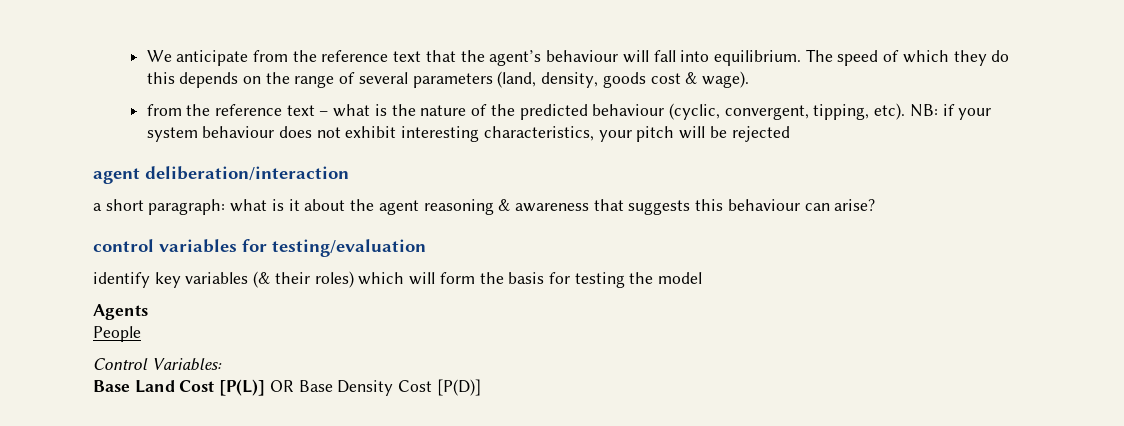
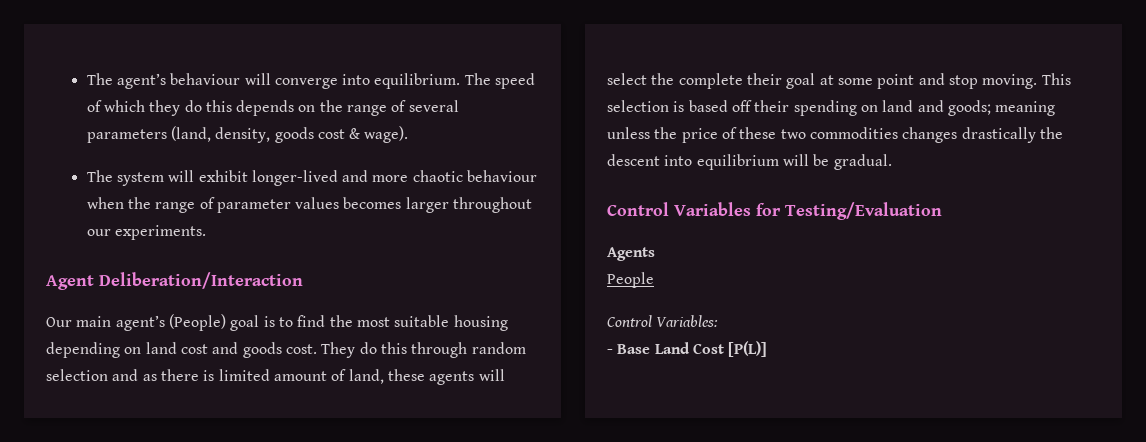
[146,50,485,66] We anticipate from the reference text that the -> [86,73,113,85] The
[653,50,676,62] fall -> [274,78,338,89] converge
[146,103,992,120] [146,126,790,142] [93,166,349,184] [93,199,876,215] [93,239,426,257] [93,271,703,288] from the reference text – what is the nature of the predicted behaviour (cyclic, convergent, tipping, etc). NB: if your system behaviour does not exhibit interesting characteristics, your pitch will be rejected // agent deliberation/interaction // a short paragraph: what is it about the agent reasoning & awareness that suggests this behaviour can arise? // control variables for testing/evaluation // identify key variables (& their roles) which will form the basis for testing the model -> [86,170,538,186] [86,197,533,213] [86,225,206,240] [46,272,303,290] [46,314,508,331] [46,342,526,358] [46,369,505,385] [607,73,1071,89] [607,100,1056,116] [607,127,1063,143] [607,154,892,170] [607,202,942,220] The system will exhibit longer-lived and more chaotic behaviour when the range of parameter values becomes larger throughout our experiments. // Agent Deliberation/Interaction // Our main agent’s (People) goal is to find the most suitable housing depending on land cost and goods cost. They do this through random selection and as there is limited amount of land, these agents will select the complete their goal at some point and stop moving. This selection is based off their spending on land and goods; meaning unless the price of these two commodities changes drastically the descent into equilibrium will be gradual. // Control Variables for Testing/Evaluation
(222, 364) none -> [607,349,613,354] -
[269,379,481,396] OR Base Density Cost [P(D)] -> (768, 349) none

